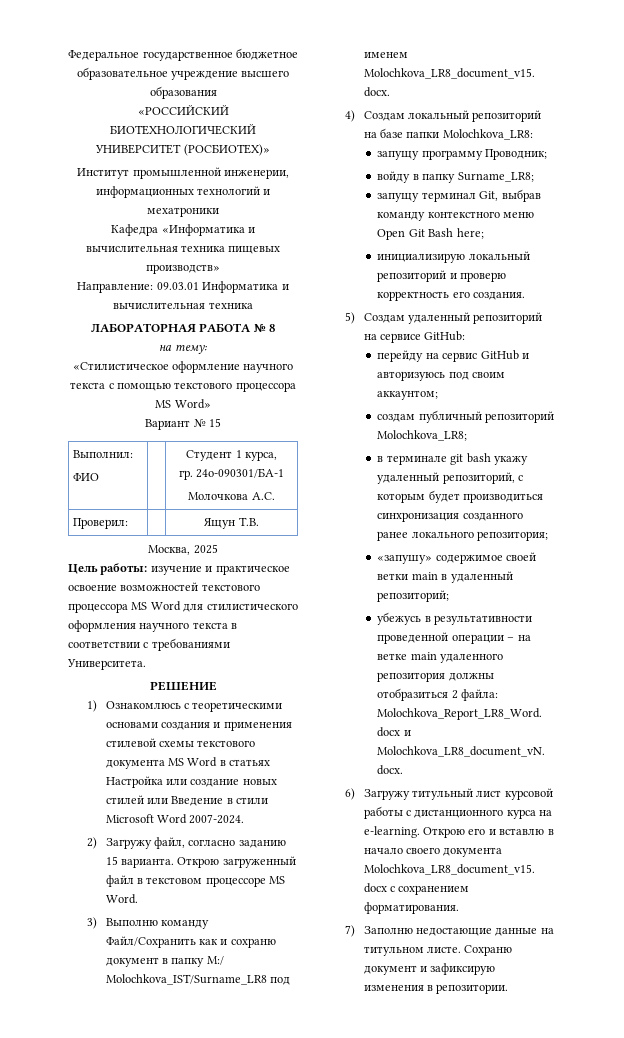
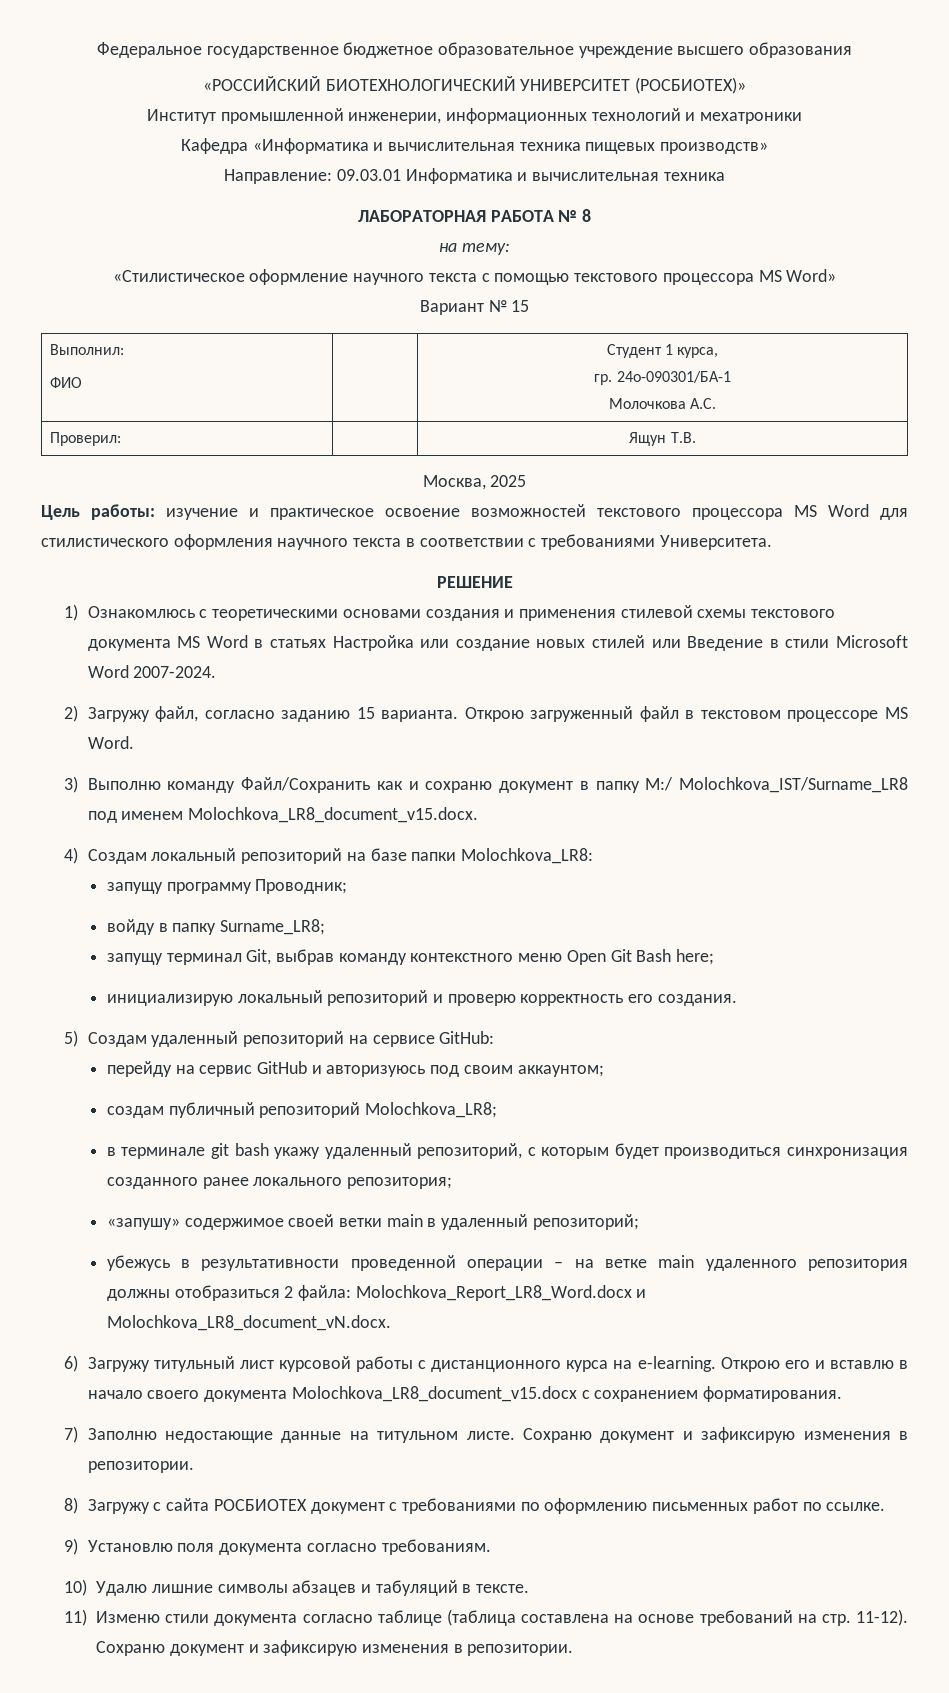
(509, 989) none -> [64,1497,886,1514] [64,1538,491,1555] [64,1579,530,1596] [64,1609,908,1626] [96,1640,574,1656] // 8) Загружу с сайта РОСБИОТЕХ документ с требованиями по оформлению письменных работ по ссылке. // 9) Установлю поля документа согласно требованиям. // 10) Удалю лишние символы абзацев и табуляций в тексте. // 11) Изменю стили документа согласно таблице (таблица составлена на основе требований на стр. 11-12). Сохраню документ и зафиксирую изменения в репозитории.

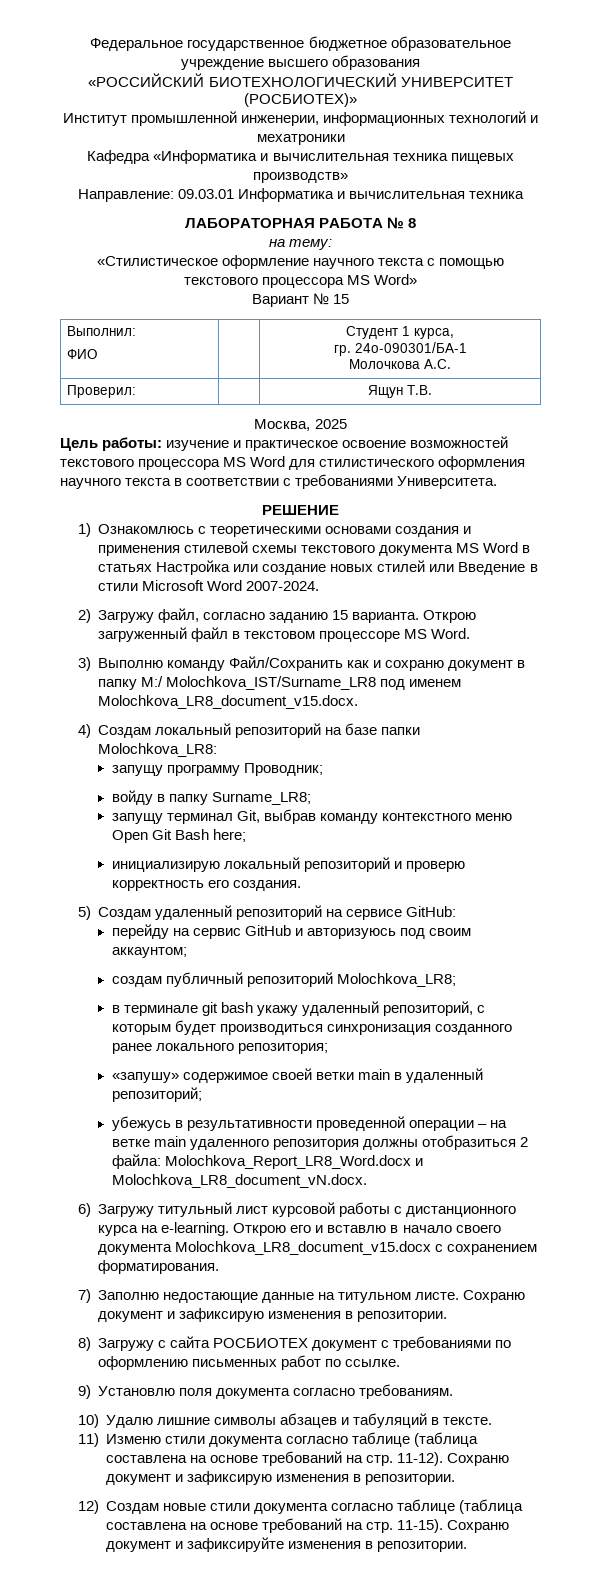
(574, 1650) none -> [77,1499,524,1514] [106,1518,510,1533] [106,1537,468,1552] // 12) Создам новые стили документа согласно таблице (таблица составлена на основе требований на стр. 11-15). Сохраню документ и зафиксируйте изменения в репозитории.

